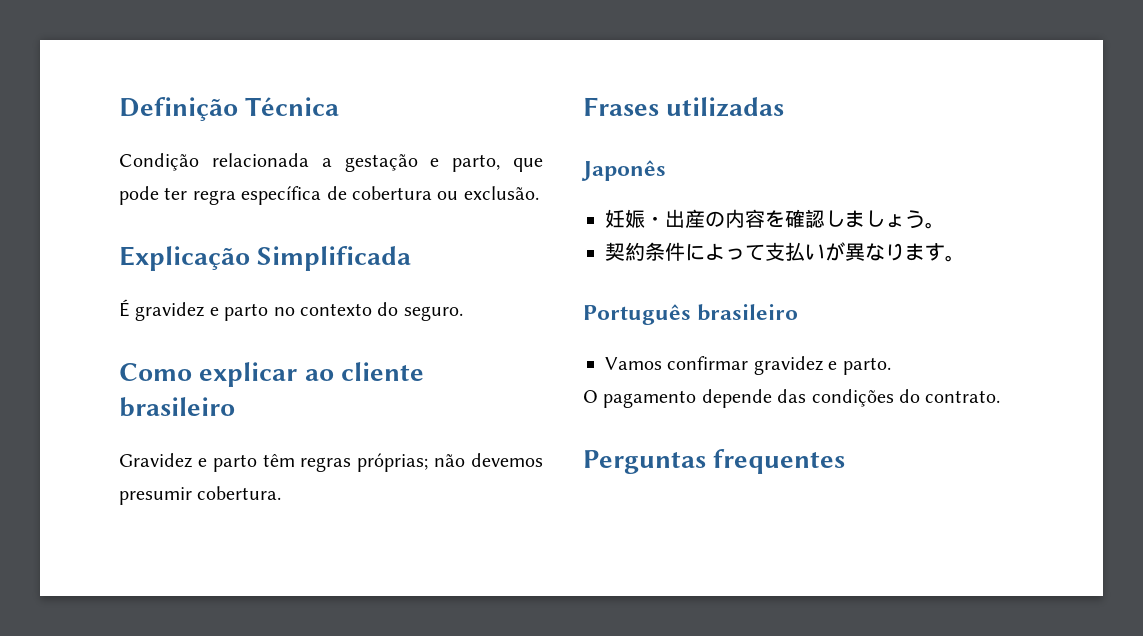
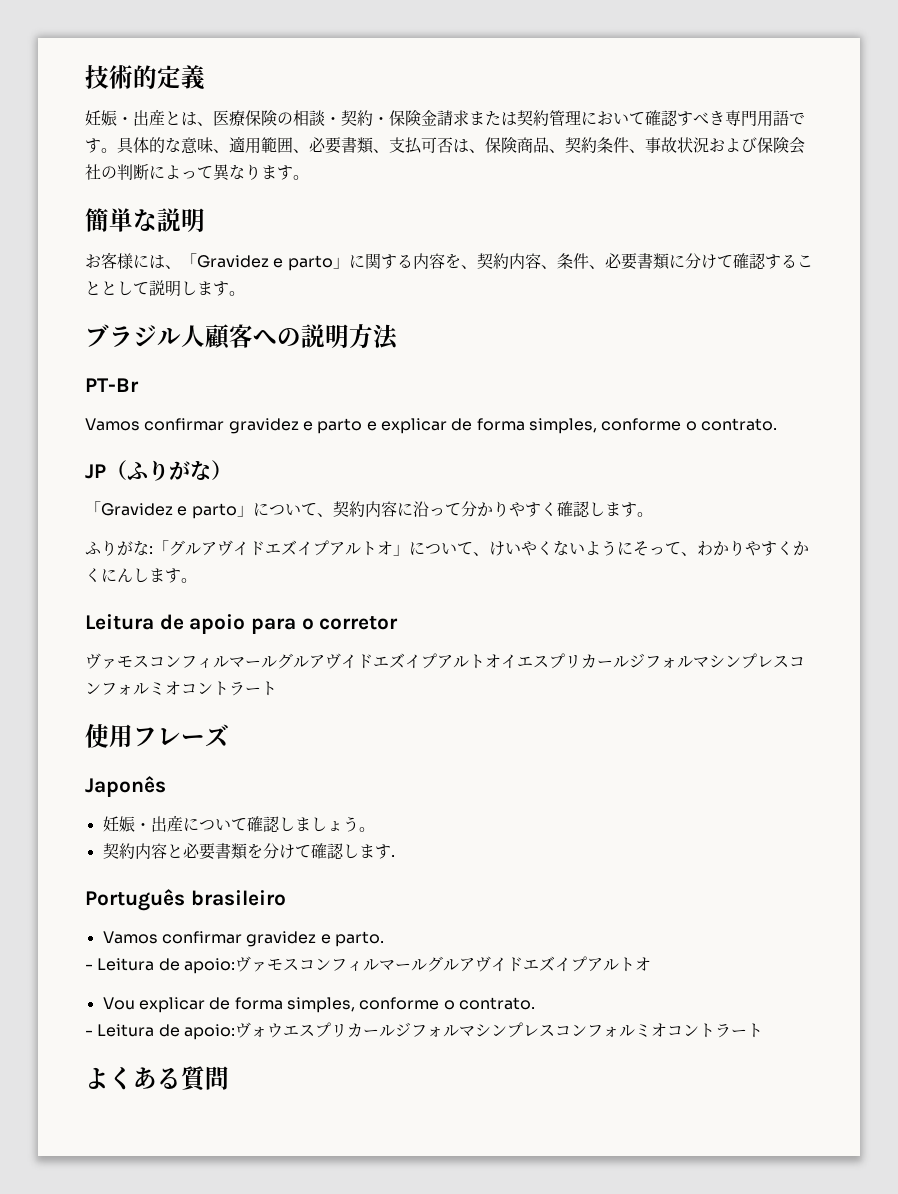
[119,97,340,121] [119,153,543,172] [119,186,539,205] [119,246,412,271] [119,299,463,321] [119,362,424,387] [119,397,235,417] [119,453,543,472] [119,486,282,505] [583,97,785,117] Definição Técnica // Condição relacionada a gestação e parto, que pode ter regra específica de cobertura ou exclusão. // Explicação Simplificada // É gravidez e parto no contexto do seguro. // Como explicar ao cliente brasileiro // Gravidez e parto têm regras próprias; não devemos presumir cobertura. // Frases utilizadas -> [85,65,205,90] [85,109,805,127] [85,136,805,154] [85,164,309,181] [85,208,205,232] [85,252,813,271] [85,280,245,297] [85,324,399,350] [85,378,139,392] [85,418,777,434] [85,460,232,481] [85,501,653,519] [85,540,809,556] [85,568,197,583] [85,614,399,634] [85,653,805,669] [85,681,277,696] [85,724,229,748] 技術的定義 // 妊娠・出産とは、医療保険の相談・契約・保険金請求または契約管理において確認すべき専門用語です。具体的な意味、適用範囲、必要書類、支払可否は、保険商品、契約条件、事故状況および保険会社の判断によって異なります。 // 簡単な説明 // お客様には、「Gravidez e parto」に関する内容を、契約内容、条件、必要書類に分けて確認することとして説明します。 // ブラジル人顧客への説明方法 // PT-Br // Vamos confirmar gravidez e parto e explicar de forma simples, conforme o contrato. // JP（ふりがな） // 「Gravidez e parto」について、契約内容に沿って分かりやすく確認します。 // ふりがな:「グルアヴイドエズイプアルトオ」について、けいやくないようにそって、わかりやすくかくにんします。 // Leitura de apoio para o corretor // ヴァモスコンフィルマールグルアヴイドエズイプアルトオイエスプリカールジフォルマシンプレスコンフォルミオコントラート // 使用フレーズ
[705,209,785,228] の内容を -> [182,817,247,831] について
[645,242,965,262] 条件によって支払いが異なります。 -> [134,843,395,860] 内容と必要書類を分けて確認します.
[583,389,1001,408] [583,449,846,474] O pagamento depende das condições do contrato. // Perguntas frequentes -> [85,956,651,974] [102,997,535,1013] [85,1022,763,1040] [85,1066,229,1092] - Leitura de apoio:ヴァモスコンフィルマールグルアヴイドエズイプアルトオ // Vou explicar de forma simples, conforme o contrato. // - Leitura de apoio:ヴォウエスプリカールジフォルマシンプレスコンフォルミオコントラート // よくある質問

